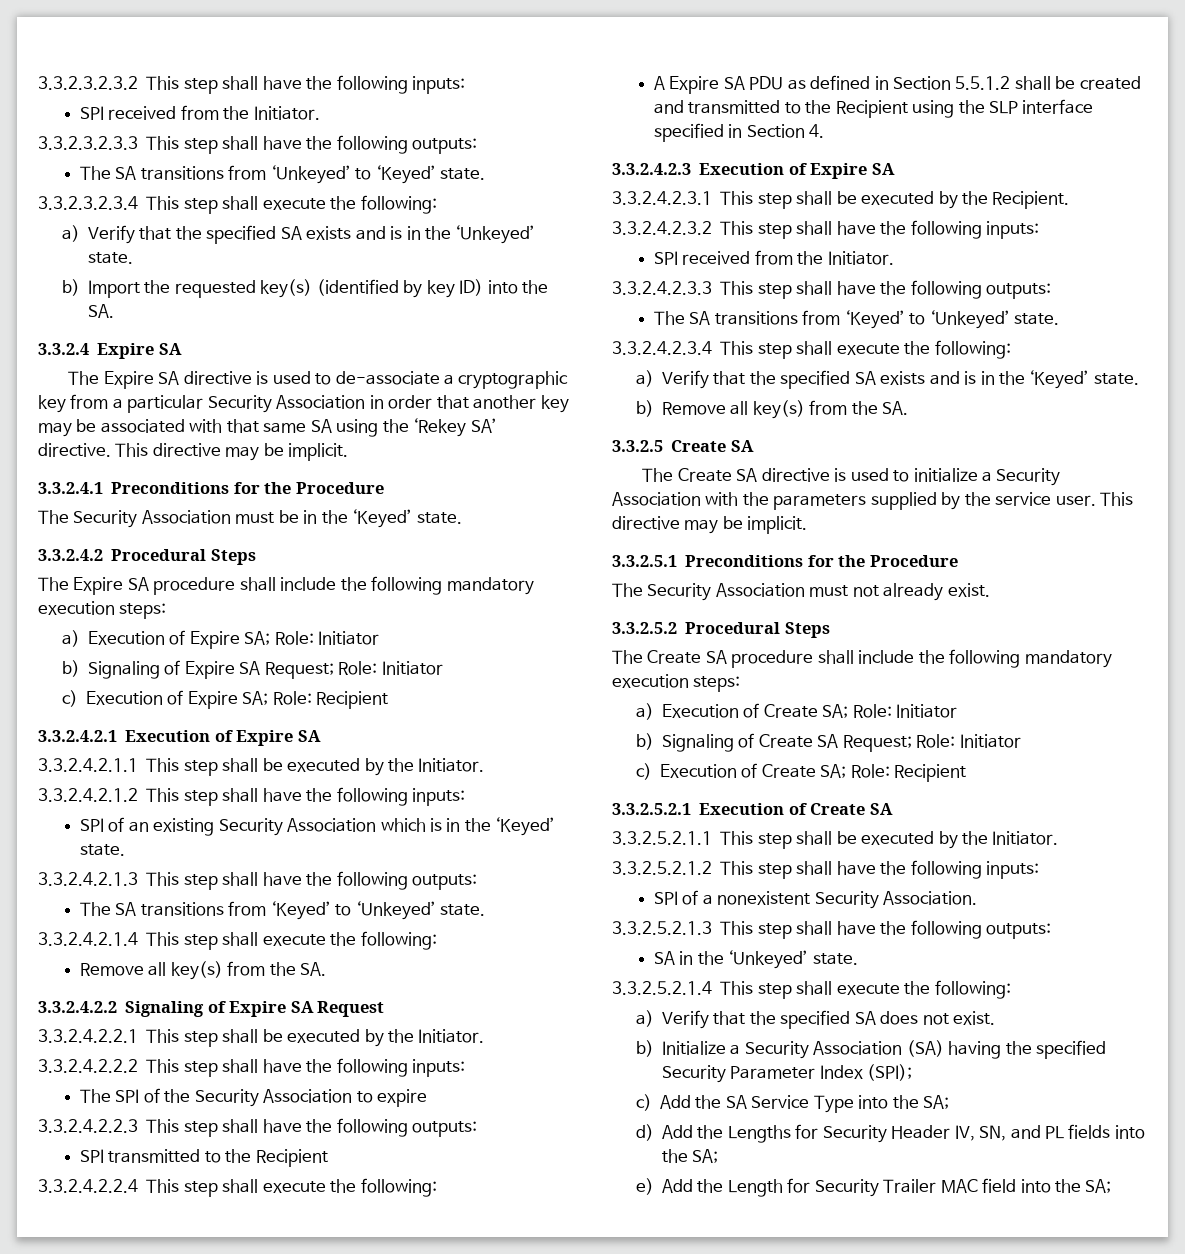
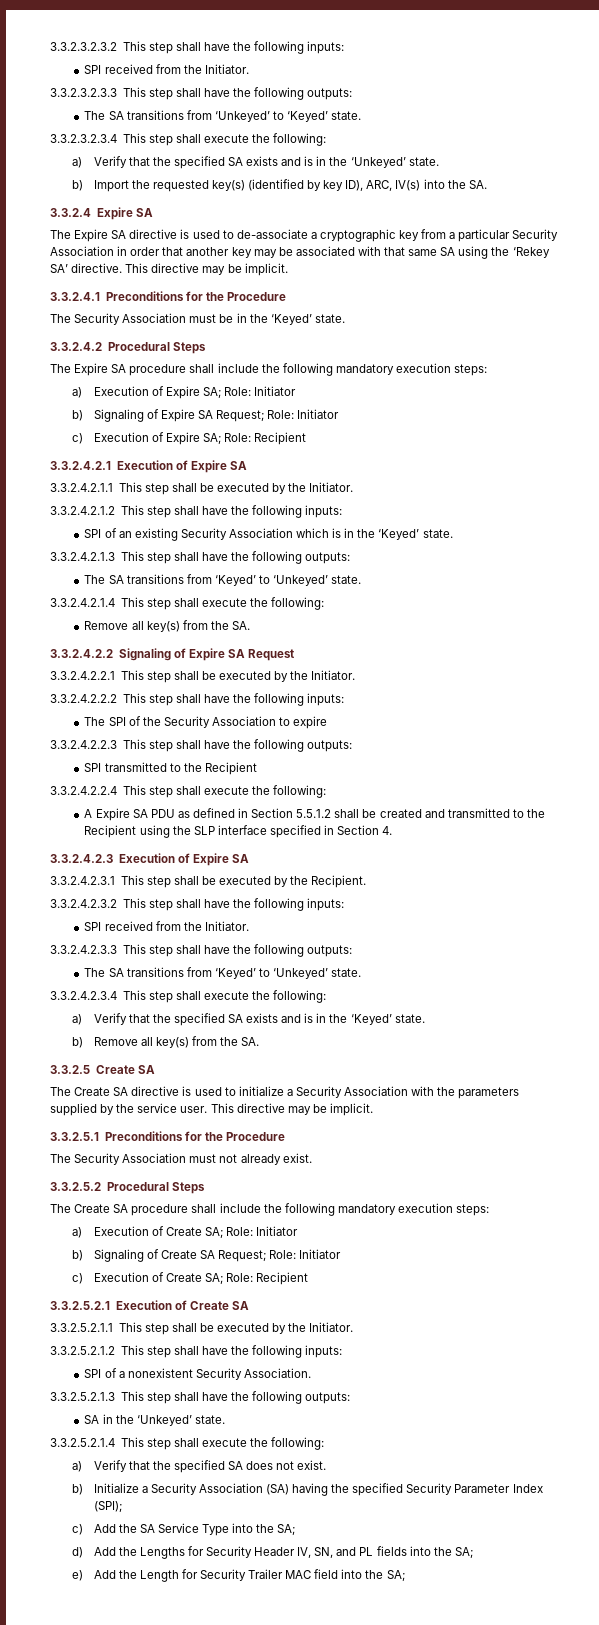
[459,279,484,296] ID) -> [345,180,421,191] ID), ARC, IV(s)

